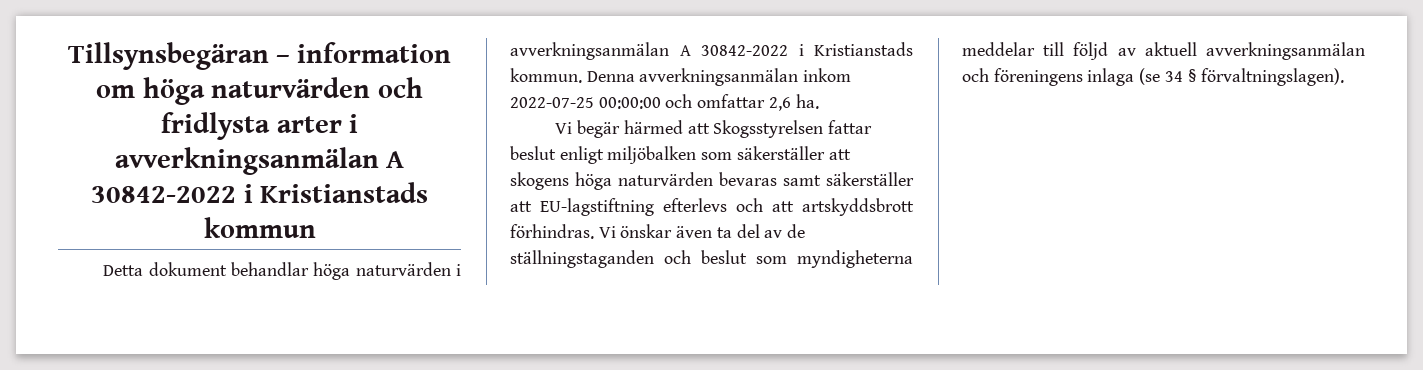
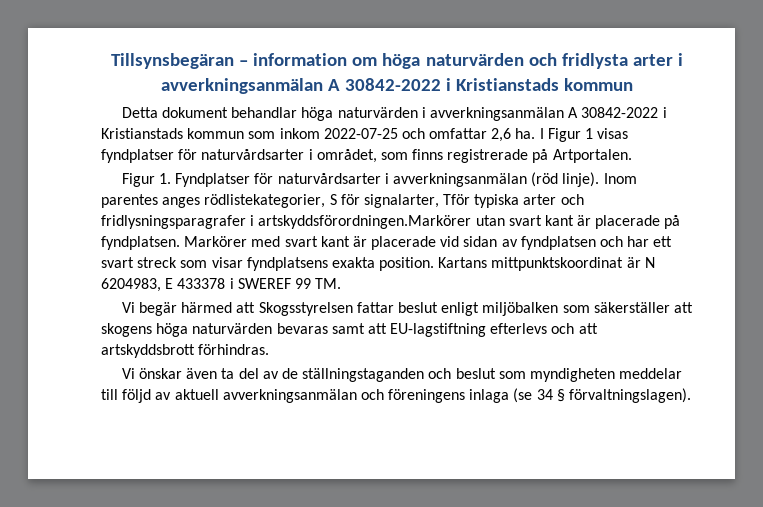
[510,68,799,86] kommun. Denna avverkningsanmälan -> [187,128,276,139] kommun som
[598,97,661,109] 00:00:00 -> (398, 133) none
(819, 101) none -> [539,128,629,142] [101,149,632,163] [121,172,637,187] [101,194,584,208] [101,215,681,229] [101,236,673,250] [101,257,655,271] [101,278,342,292] I Figur 1 visas fyndplatser för naturvårdsarter i området, som finns registrerade på Artportalen. // Figur 1. Fyndplatser för naturvårdsarter i avverkningsanmälan (röd linje). Inom parentes anges rödlistekategorier, S för signalarter, Tför typiska arter och fridlysningsparagrafer i artskyddsförordningen.Markörer utan svart kant är placerade på fyndplatsen. Markörer med svart kant är placerade vid sidan av fyndplatsen och har ett svart streck som visar fyndplatsens exakta position. Kartans mittpunktskoordinat är N 6204983, E 433378 i SWEREF 99 TM.
[826,172,914,186] säkerställer -> (365, 328) none
(594, 231) none -> (270, 349) //
[797,250,913,268] myndigheterna -> [529,368,615,382] myndigheten

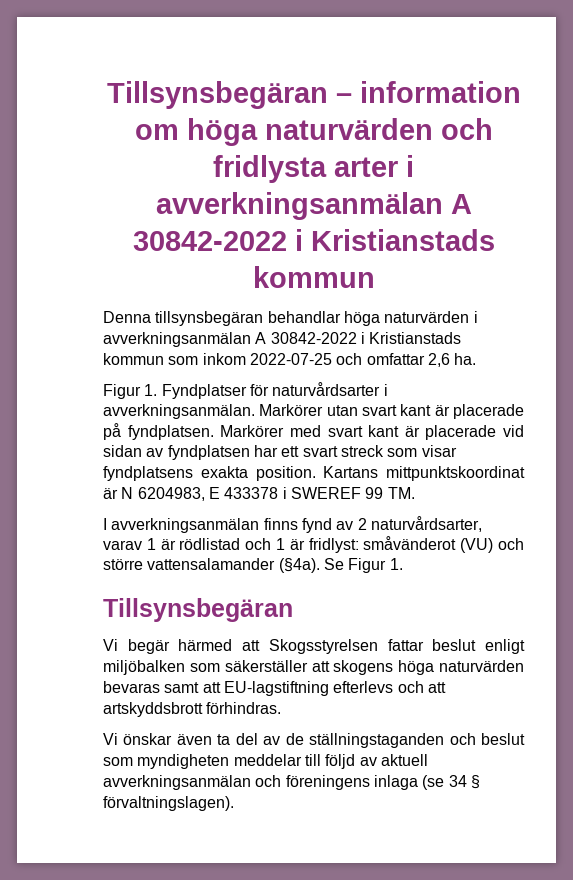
[121,107,229,118] Detta dokument -> [103,311,264,326] Denna tillsynsbegäran
[539,128,629,142] [101,149,632,163] I Figur 1 visas fyndplatser för naturvårdsarter i området, som finns registrerade på Artportalen. -> (477, 359) none
[393,172,637,187] [101,194,584,208] [101,215,472,229] avverkningsanmälan (röd linje). Inom parentes anges rödlistekategorier, S för signalarter, Tför typiska arter och fridlysningsparagrafer i artskyddsförordningen.Markörer -> [103,404,324,419] avverkningsanmälan. Markörer
[600,236,624,247] och -> (250, 452) none
(342, 283) none -> [103,516,482,533] [103,536,524,553] [103,558,403,573] [103,598,293,622] // I avverkningsanmälan finns fynd av 2 naturvårdsarter, varav 1 är rödlistad och 1 är fridlyst: småvänderot (VU) och större vattensalamander (§4a). Se Figur 1. // Tillsynsbegäran

